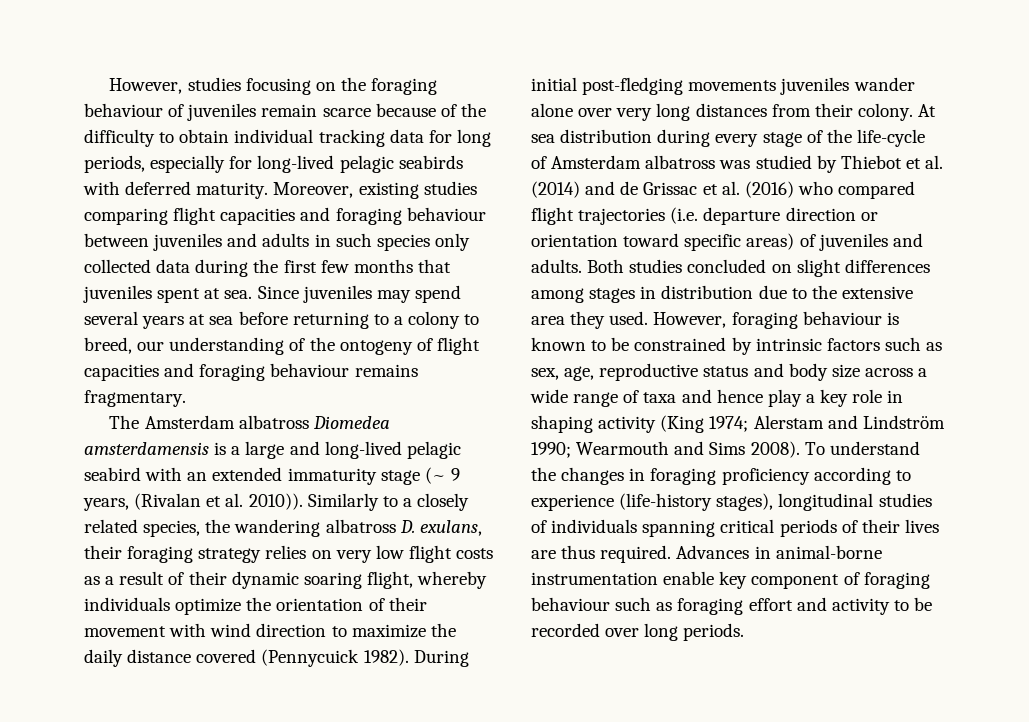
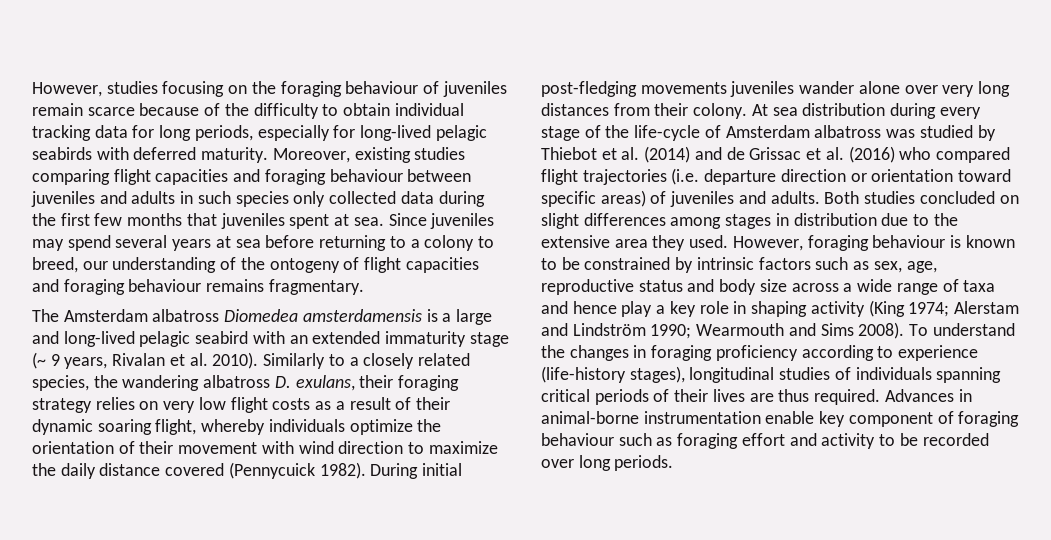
[134,493,303,510] (Rivalan et al. 2010)). -> [112,352,259,369] Rivalan et al. 2010).

